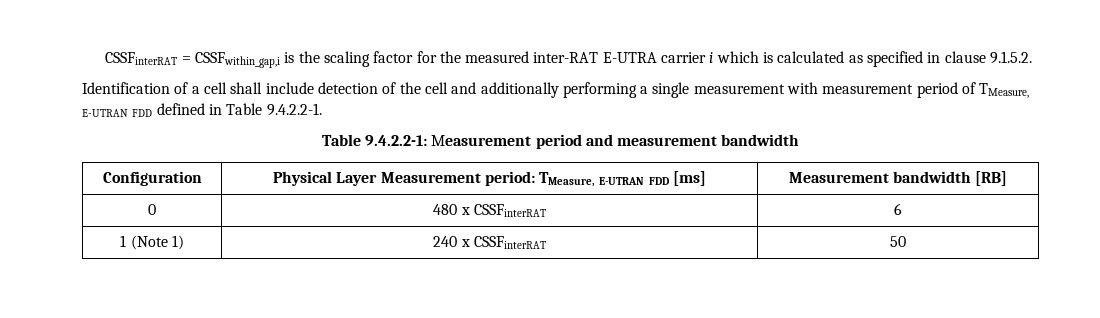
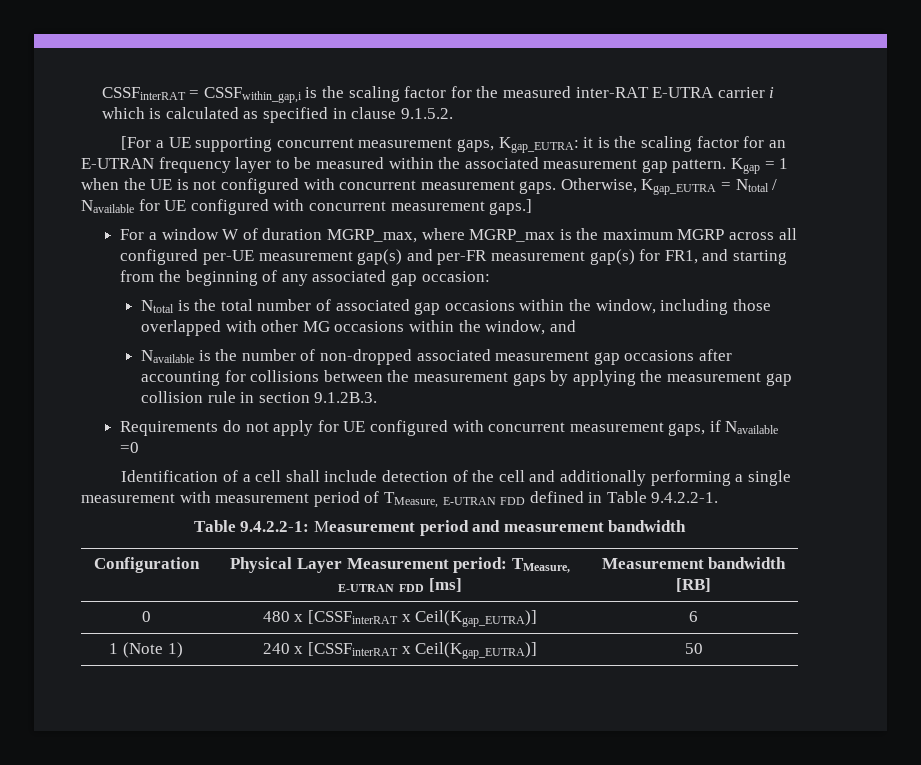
(1032, 57) none -> [121,136,786,153] [81,157,789,174] [81,178,778,195] [81,199,533,215] [120,228,797,243] [120,249,787,265] [120,270,490,286] [141,299,771,315] [141,320,576,336] [141,349,733,365] [141,370,792,386] [141,391,378,403] [120,420,779,436] [120,442,140,453] // [For a UE supporting concurrent measurement gaps, Kgap_EUTRA: it is the scaling factor for an E-UTRAN frequency layer to be measured within the associated measurement gap pattern. Kgap = 1 when the UE is not configured with concurrent measurement gaps. Otherwise, Kgap_EUTRA = Ntotal / Navailable for UE configured with concurrent measurement gaps.] // For a window W of duration MGRP_max, where MGRP_max is the maximum MGRP across all configured per-UE measurement gap(s) and per-FR measurement gap(s) for FR1, and starting from the beginning of any associated gap occasion: // Ntotal is the total number of associated gap occasions within the window, including those overlapped with other MG occasions within the window, and // Navailable is the number of non-dropped associated measurement gap occasions after accounting for collisions between the measurement gaps by applying the measurement gap collision rule in section 9.1.2B.3. // Requirements do not apply for UE configured with concurrent measurement gaps, if Navailable =0
[473,204,546,217] CSSFinterRAT -> [308,610,538,627] [CSSFinterRAT x Ceil(Kgap_EUTRA)]
[473,236,546,249] CSSFinterRAT -> [308,642,538,659] [CSSFinterRAT x Ceil(Kgap_EUTRA)]

